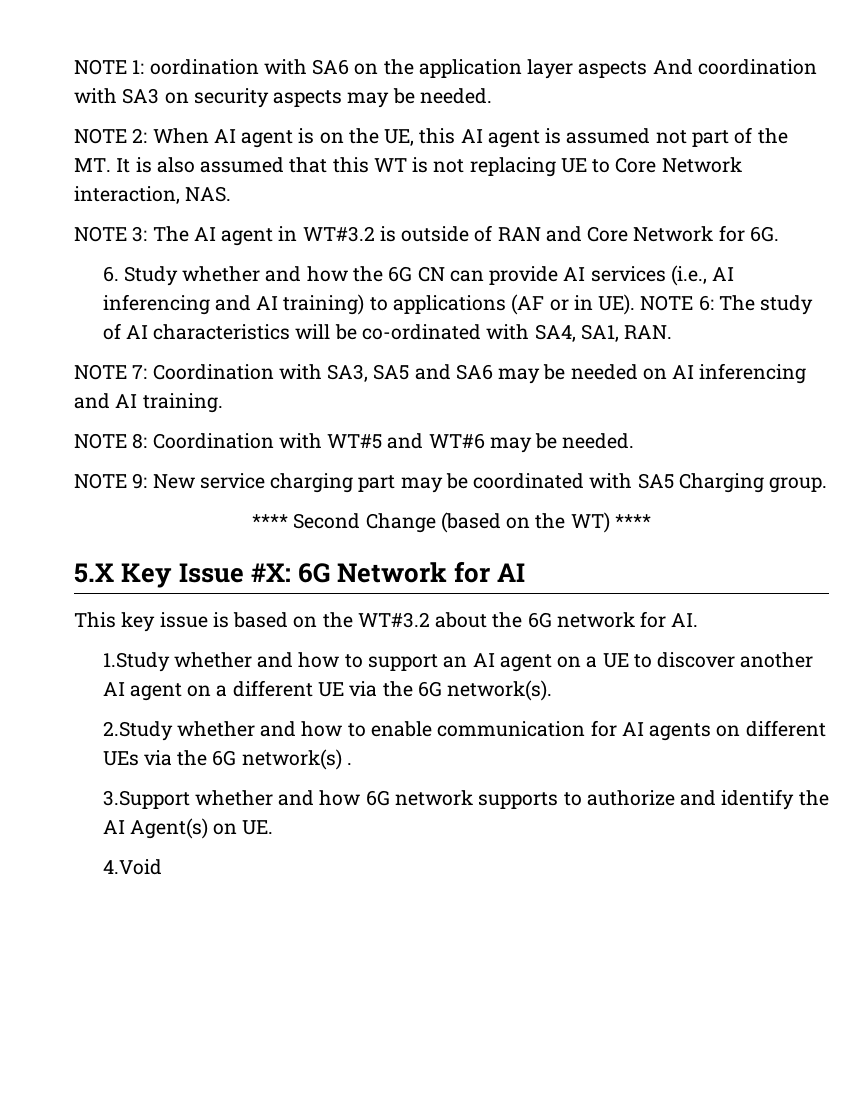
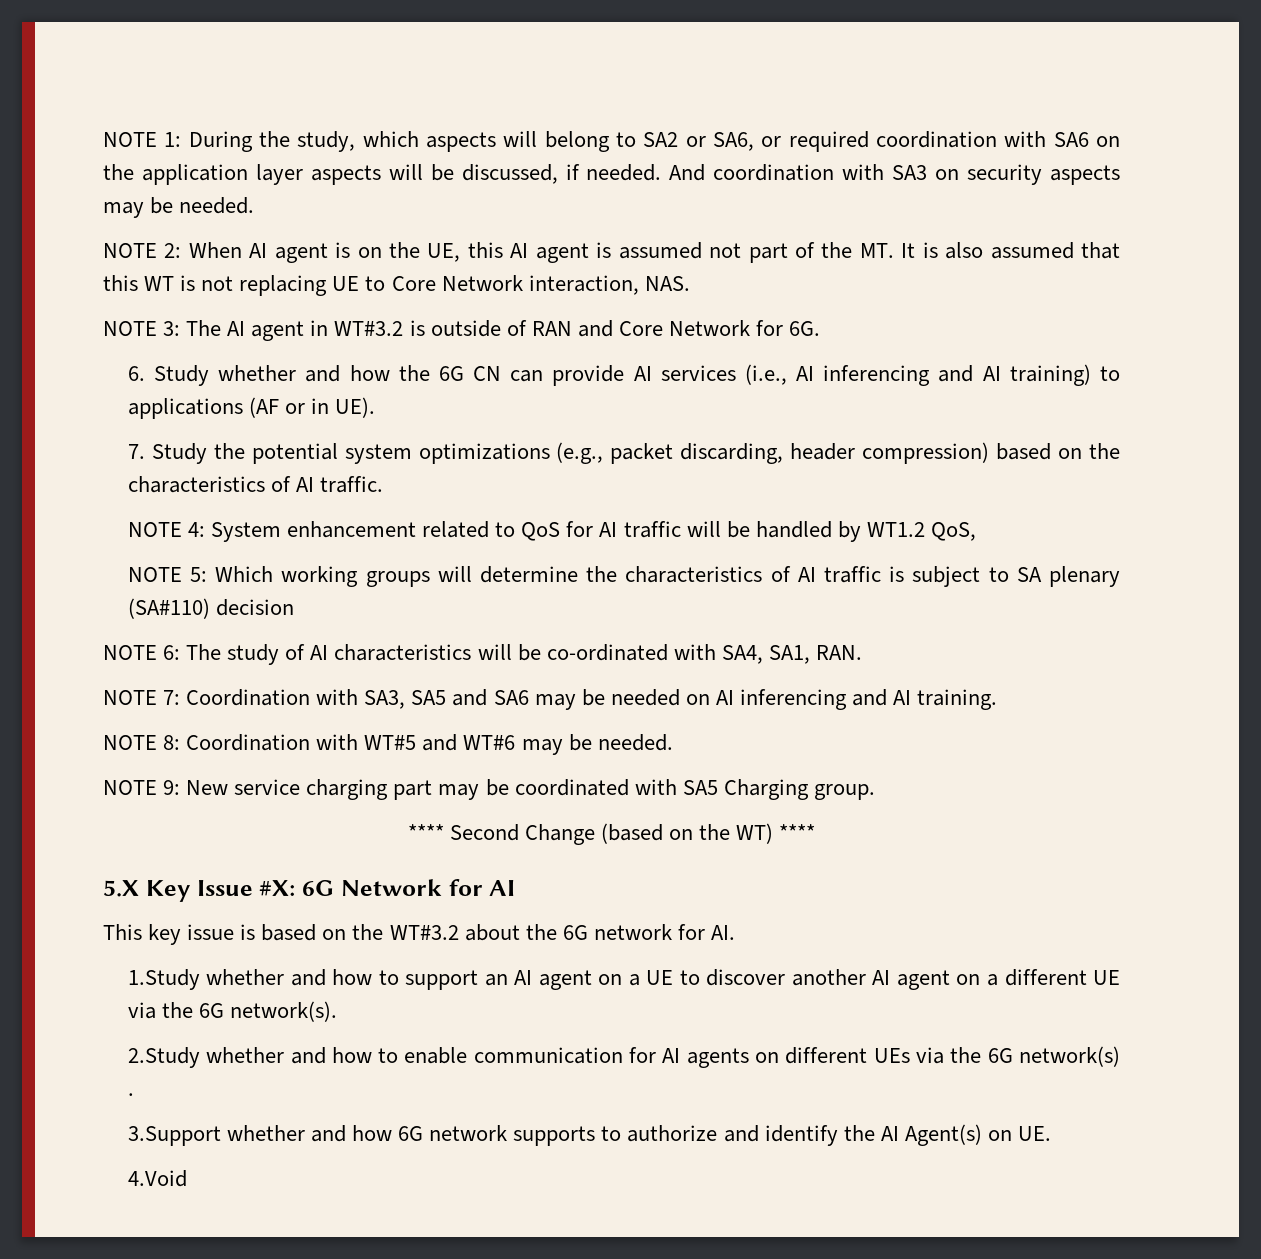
[149,59,259,75] oordination -> [188,131,998,152] During the study, which aspects will belong to SA2 or SA6, or required coordination
(648, 69) none -> [388,164,662,184] will be discussed, if needed.
(636, 304) none -> [127,442,1120,464] [127,476,384,493] [127,521,976,542] [127,566,1120,587] [127,598,294,619] // 7. Study the potential system optimizations (e.g., packet discarding, header compression) based on the characteristics of AI traffic. // NOTE 4: System enhancement related to QoS for AI traffic will be handled by WT1.2 QoS, // NOTE 5: Which working groups will determine the characteristics of AI traffic is subject to SA plenary (SA#110) decision //

